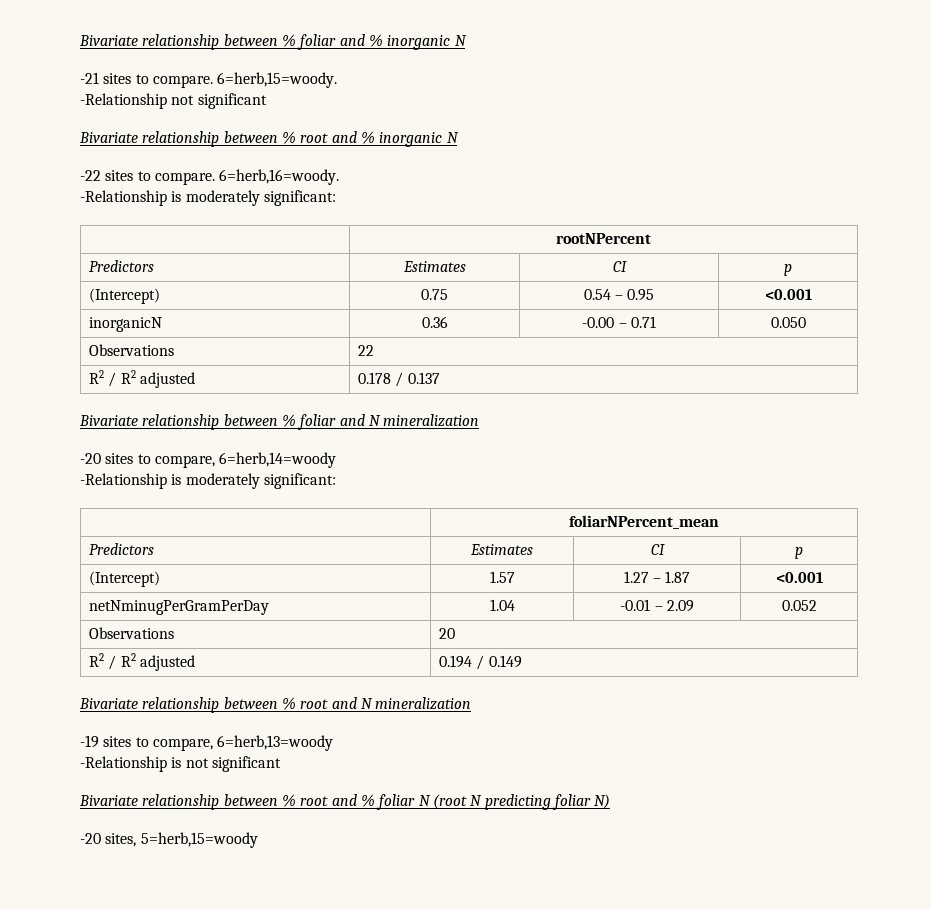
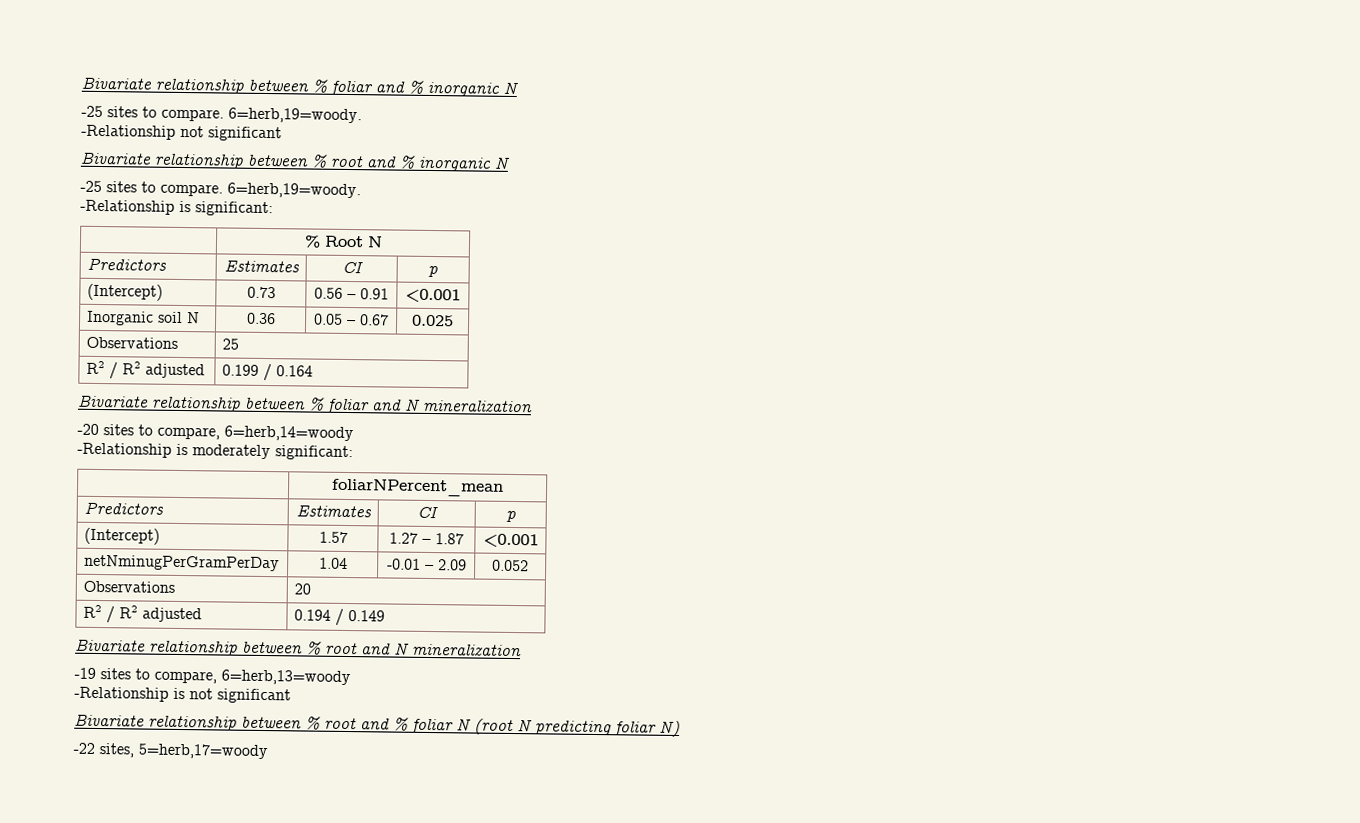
[80,72,338,88] -21 sites to compare. 6=herb,15=woody. -> [81,105,362,124] -25 sites to compare. 6=herb,19=woody.
[80,169,340,185] [80,190,336,206] [556,233,651,244] [88,260,154,272] [402,261,466,272] [612,261,627,272] [784,264,792,276] [88,288,160,304] [421,289,448,300] [583,289,655,301] [764,289,812,300] [88,317,162,332] [421,316,448,328] [582,316,656,328] [770,317,806,328] [88,344,174,356] [357,345,374,356] [88,370,195,388] [357,372,440,387] -22 sites to compare. 6=herb,16=woody. // -Relationship is moderately significant: // | rootNPercent // Predictors | Estimates | CI | p // (Intercept) | 0.75 | 0.54 – 0.95 | <0.001 // inorganicN | 0.36 | -0.00 – 0.71 | 0.050 // Observations | 22 // R2 / R2 adjusted | 0.178 / 0.137 -> [80,180,361,199] [80,199,273,217] [303,235,383,248] [86,257,167,271] [223,260,300,273] [342,261,363,274] [428,265,438,278] [86,283,163,301] [246,286,276,299] [314,287,389,300] [405,288,461,303] [86,310,200,326] [246,312,276,325] [314,313,389,326] [412,314,454,327] [85,336,178,349] [221,338,239,350] [85,360,205,380] [221,363,313,382] -25 sites to compare. 6=herb,19=woody. // -Relationship is significant: // | % Root N // Predictors | Estimates | CI | p // (Intercept) | 0.73 | 0.56 – 0.91 | <0.001 // Inorganic soil N | 0.36 | 0.05 – 0.67 | 0.025 // Observations | 25 // R2 / R2 adjusted | 0.199 / 0.164
[80,832,258,848] -20 sites, 5=herb,15=woody -> [73,742,268,760] -22 sites, 5=herb,17=woody

